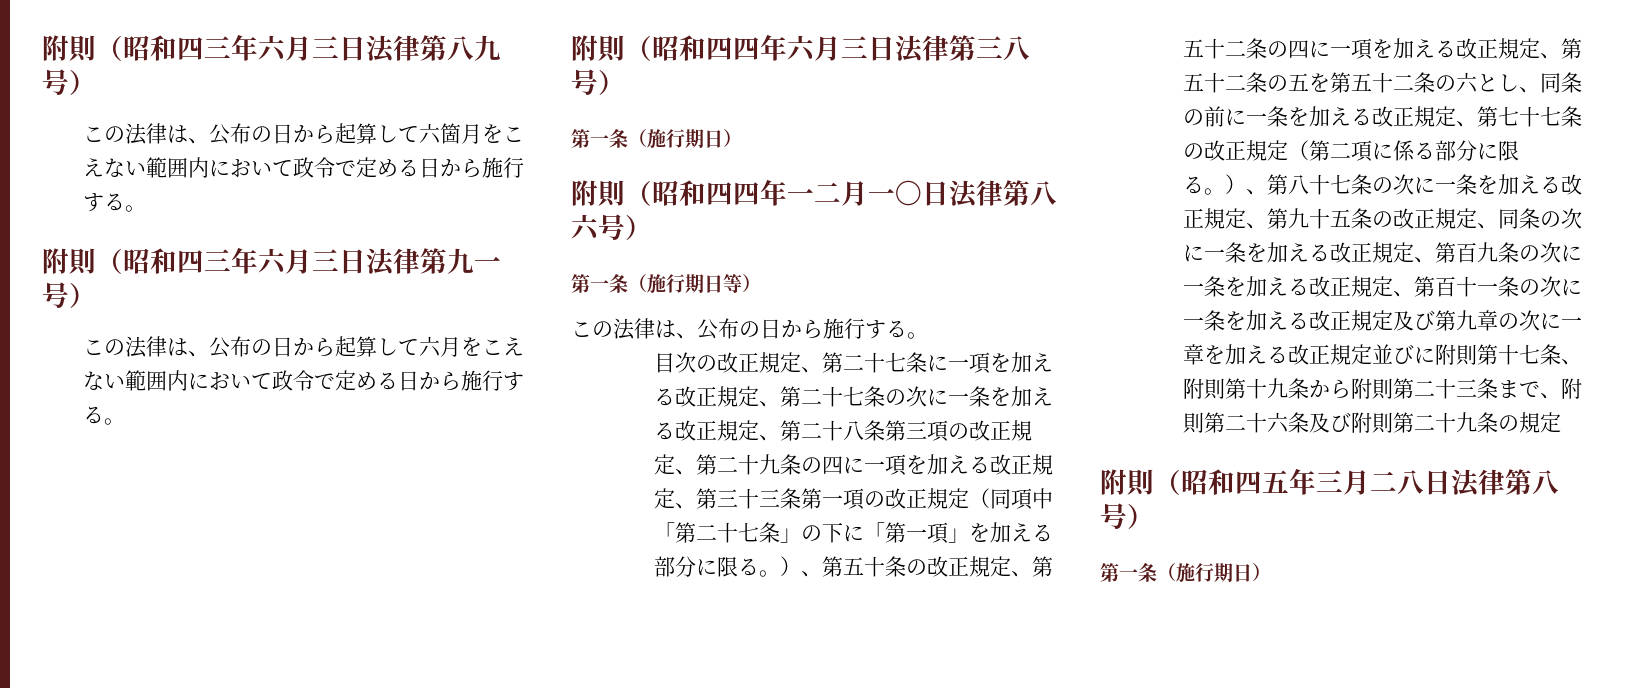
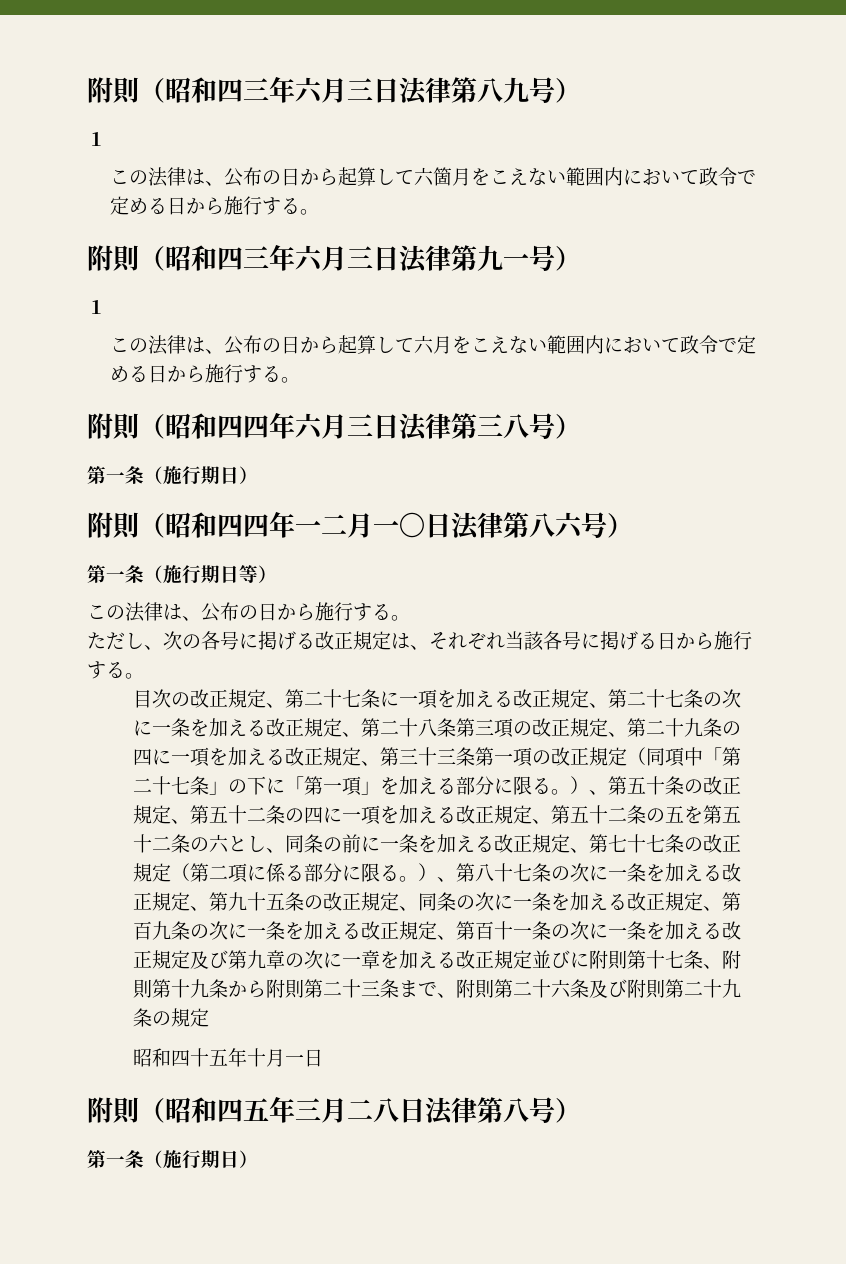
(96, 82) none -> [87,132,106,146] // １
(96, 295) none -> [87,300,106,314] // １
(928, 335) none -> [87,631,752,651] [87,661,144,679] // ただし、次の各号に掲げる改正規定は、それぞれ当該各号に掲げる日から施行する。
(1561, 422) none -> [132,1048,323,1067] // 昭和四十五年十月一日

